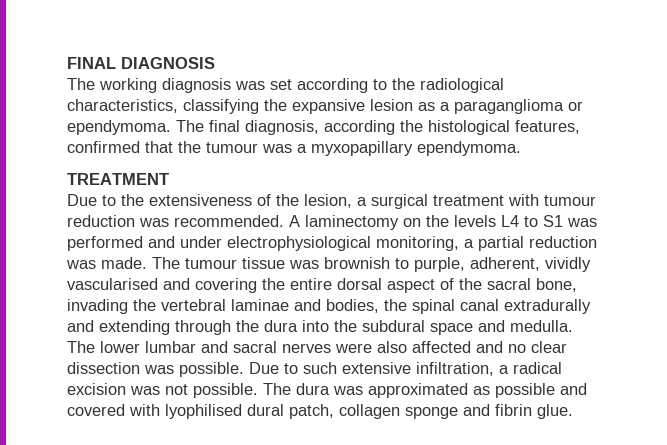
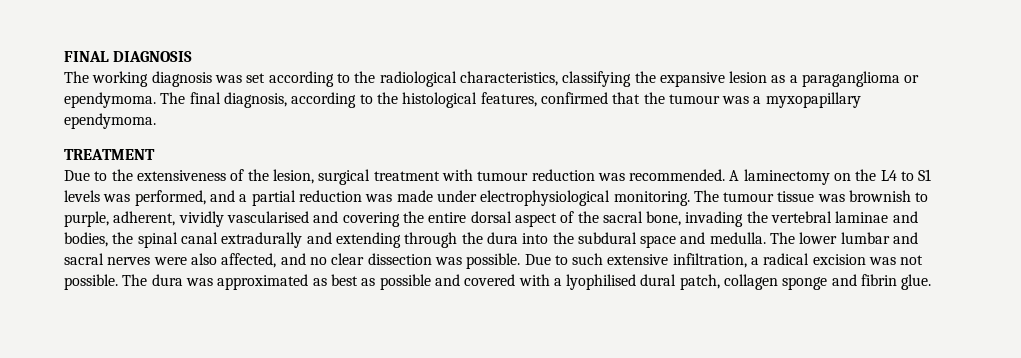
(395, 127) none -> [359,94,373,104] to
[357,197,367,206] a -> (314, 176) none
[454,215,496,227] levels -> (877, 175) none
[567,218,597,227] [67,236,597,251] [66,257,147,269] was performed and under electrophysiological monitoring, a partial reduction was made. -> [64,190,690,206] levels was performed, and a partial reduction was made under electrophysiological monitoring.
[412,341,471,353] affected -> [221,253,277,268] affected,
(490, 390) none -> [330,274,376,286] best as
(160, 410) none -> [553,278,562,286] a

